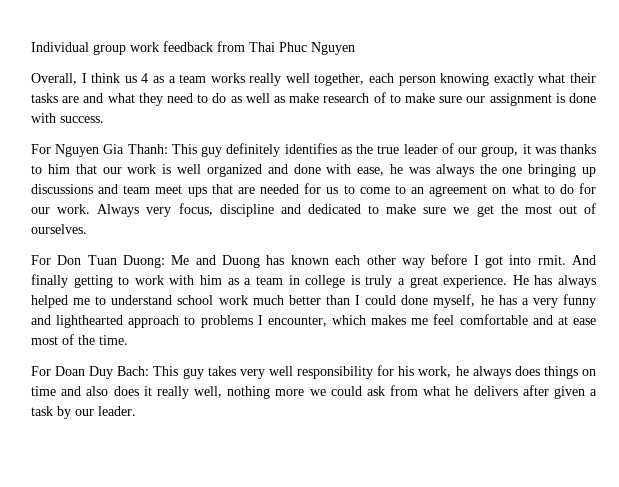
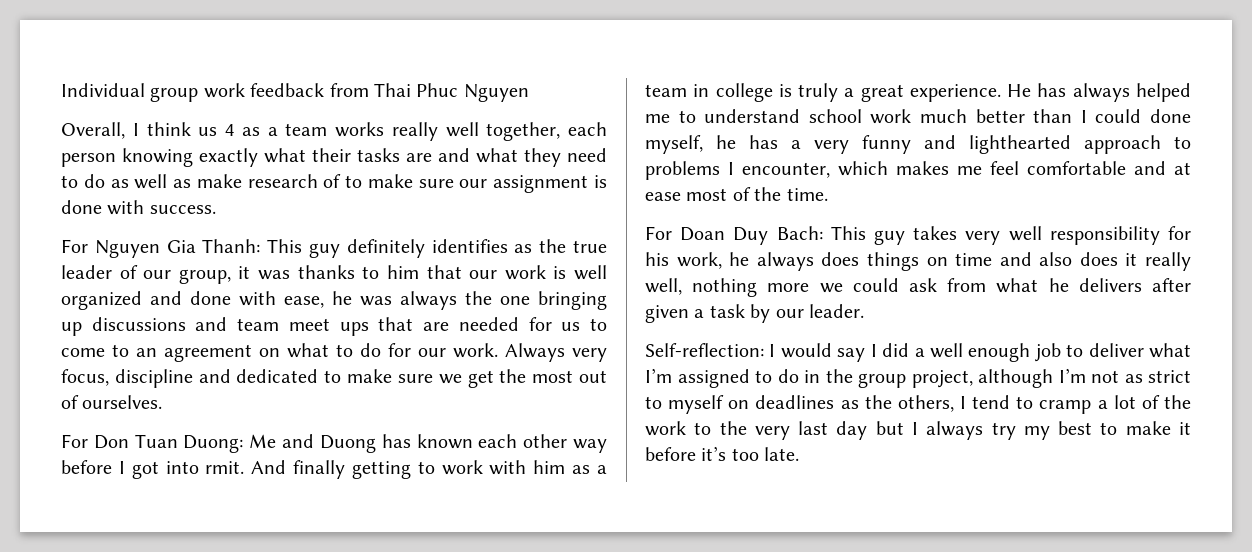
(136, 411) none -> [645,343,1191,362] [645,368,1191,388] [645,395,1191,414] [645,421,1191,440] [645,446,800,461] // Self-reflection: I would say I did a well enough job to deliver what I’m assigned to do in the group project, although I’m not as strict to myself on deadlines as the others, I tend to cramp a lot of the work to the very last day but I always try my best to make it before it’s too late.

